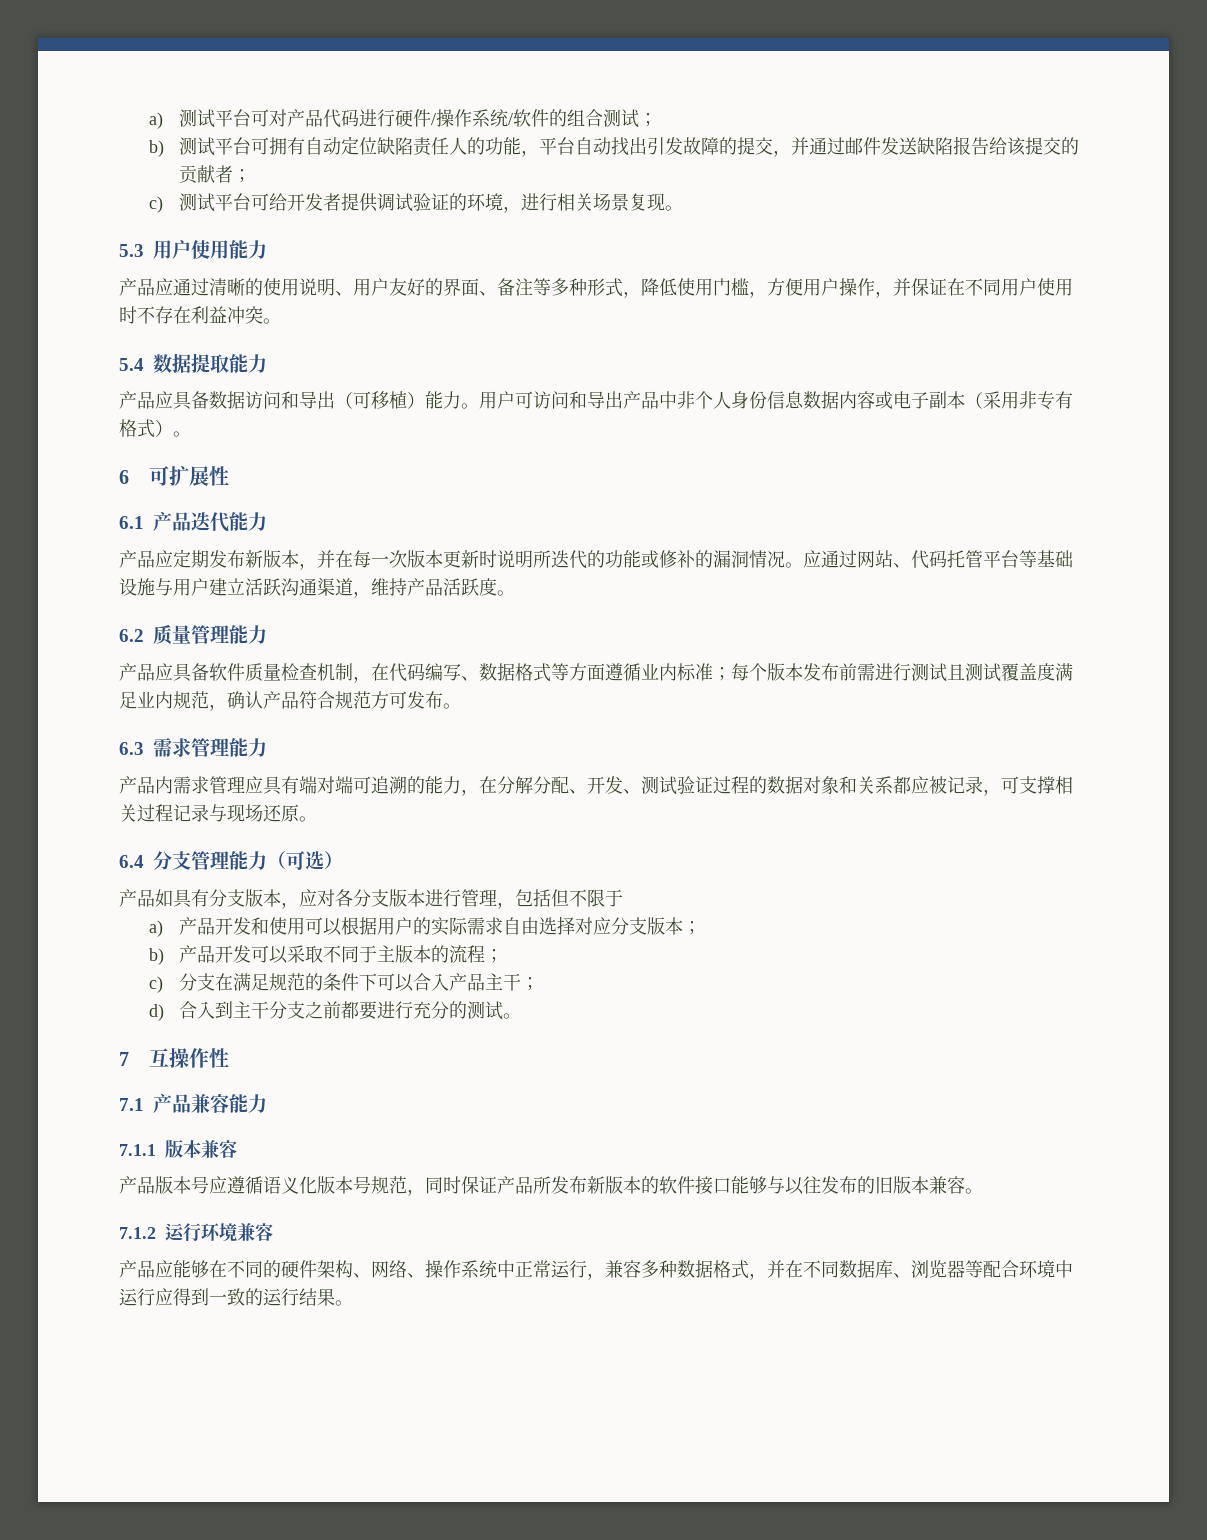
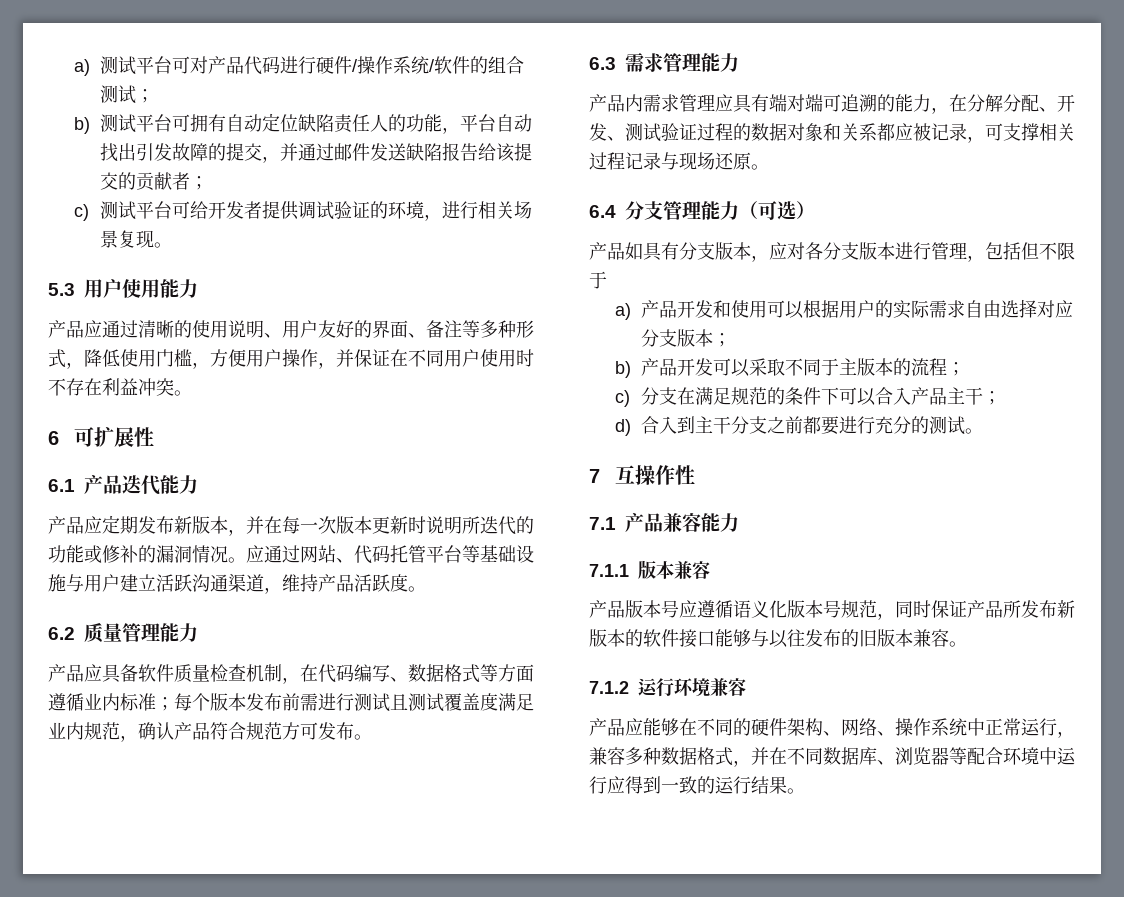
[119,353,267,373] [119,391,1073,410] [119,419,191,438] // 5.4数据提取能力 // 产品应具备数据访问和导出（可移植）能力。用户可访问和导出产品中非个人身份信息数据内容或电子副本（采用非专有格式）。 -> (192, 393) none

